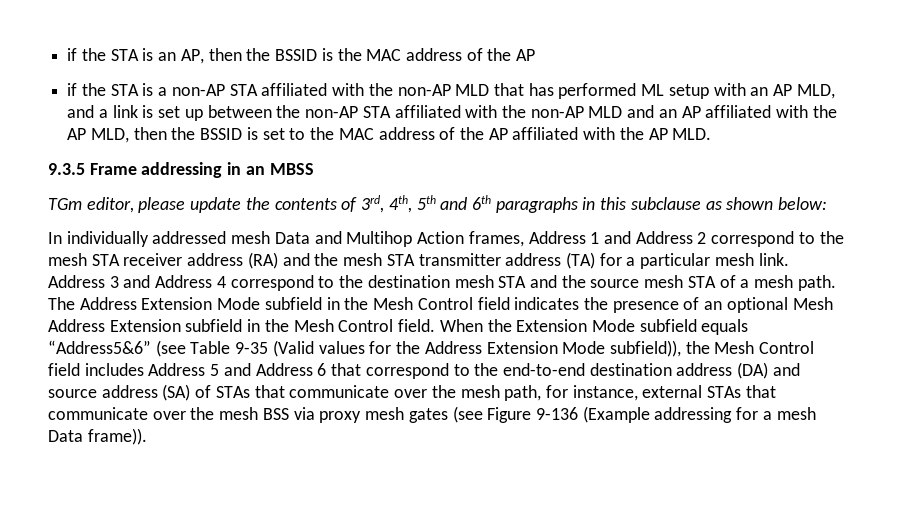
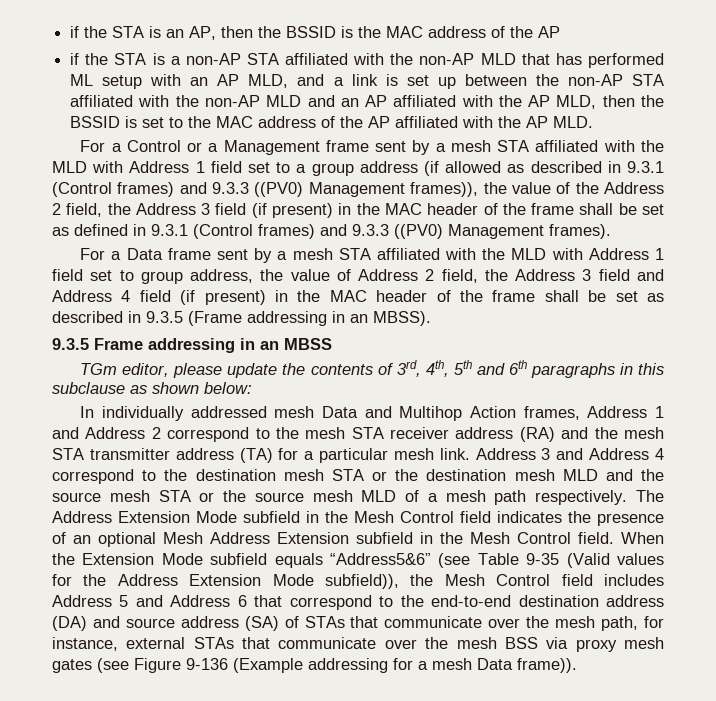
(712, 134) none -> [80,140,664,155] [52,161,664,176] [52,182,664,197] [52,203,664,218] [52,224,611,239] [80,248,664,263] [52,269,664,284] [52,290,664,305] [52,311,431,326] // For a Control or a Management frame sent by a mesh STA affiliated with the MLD with Address 1 field set to a group address (if allowed as described in 9.3.1 (Control frames) and 9.3.3 ((PV0) Management frames)), the value of the Address 2 field, the Address 3 field (if present) in the MAC header of the frame shall be set as defined in 9.3.1 (Control frames) and 9.3.3 ((PV0) Management frames). // For a Data frame sent by a mesh STA affiliated with the MLD with Address 1 field set to group address, the value of Address 2 field, the Address 3 field and Address 4 field (if present) in the MAC header of the frame shall be set as described in 9.3.5 (Frame addressing in an MBSS).
(527, 282) none -> [372,469,598,481] or the destination mesh MLD
(716, 282) none -> [199,490,397,502] or the source mesh MLD
[797,275,836,291] path. -> [494,490,628,505] path respectively.

